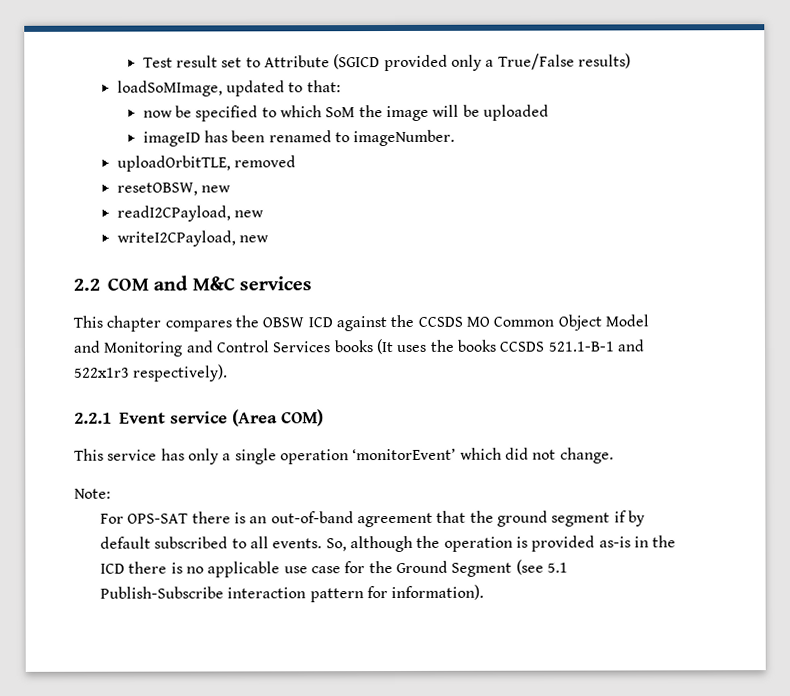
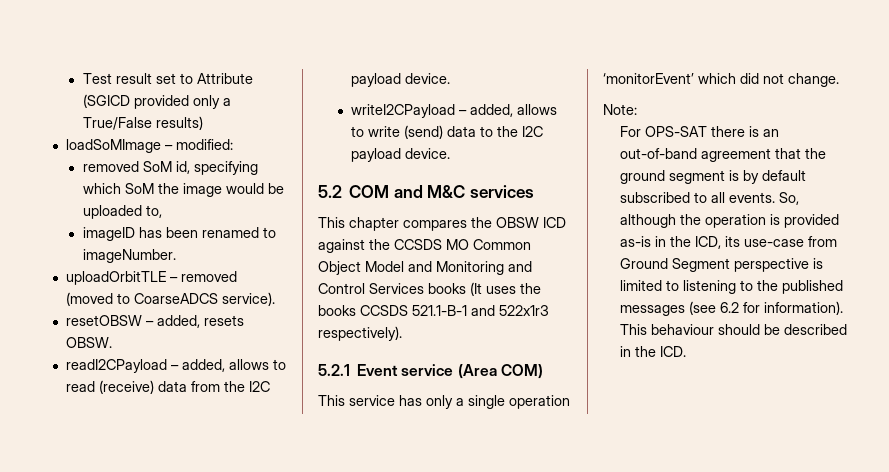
[116,80,341,97] [142,105,277,122] loadSoMImage, updated to that: // now be specified to -> [65,139,233,153] [82,161,258,175] loadSoMImage – modified: // removed SoM id, specifying
[432,104,460,117] will -> [225,183,264,194] would
(549, 112) none -> [145,205,162,218] to,
[116,155,297,172] [116,182,232,196] [116,205,265,222] [116,230,270,247] [73,278,100,291] uploadOrbitTLE, removed // resetOBSW, new // readI2CPayload, new // writeI2CPayload, new // 2.2 -> [65,271,237,285] [65,292,275,306] [65,315,244,328] [65,337,112,348] [65,359,286,373] [65,380,270,394] [350,73,450,87] [350,104,557,118] [350,125,543,139] [350,148,450,162] [318,185,342,198] uploadOrbitTLE – removed (moved to CoarseADCS service). // resetOBSW – added, resets OBSW. // readI2CPayload – added, allows to read (receive) data from the I2C payload device. // writeI2CPayload – added, allows to write (send) data to the I2C payload device. // 5.2
[74,412,112,424] 2.2.1 -> [318,364,350,376] 5.2.1
[613,510,627,523] if -> [728,170,739,181] is
[100,559,568,578] [100,584,485,603] ICD there is no applicable use case for the Ground Segment (see 5.1 Publish-Subscribe interaction pattern for information). -> [694,236,837,249] [619,258,823,272] [619,280,843,294] [619,301,843,316] [619,324,847,335] [619,346,686,357] ICD, its use-case from Ground Segment perspective is limited to listening to the published messages (see 6.2 for information). This behaviour should be described in the ICD.

